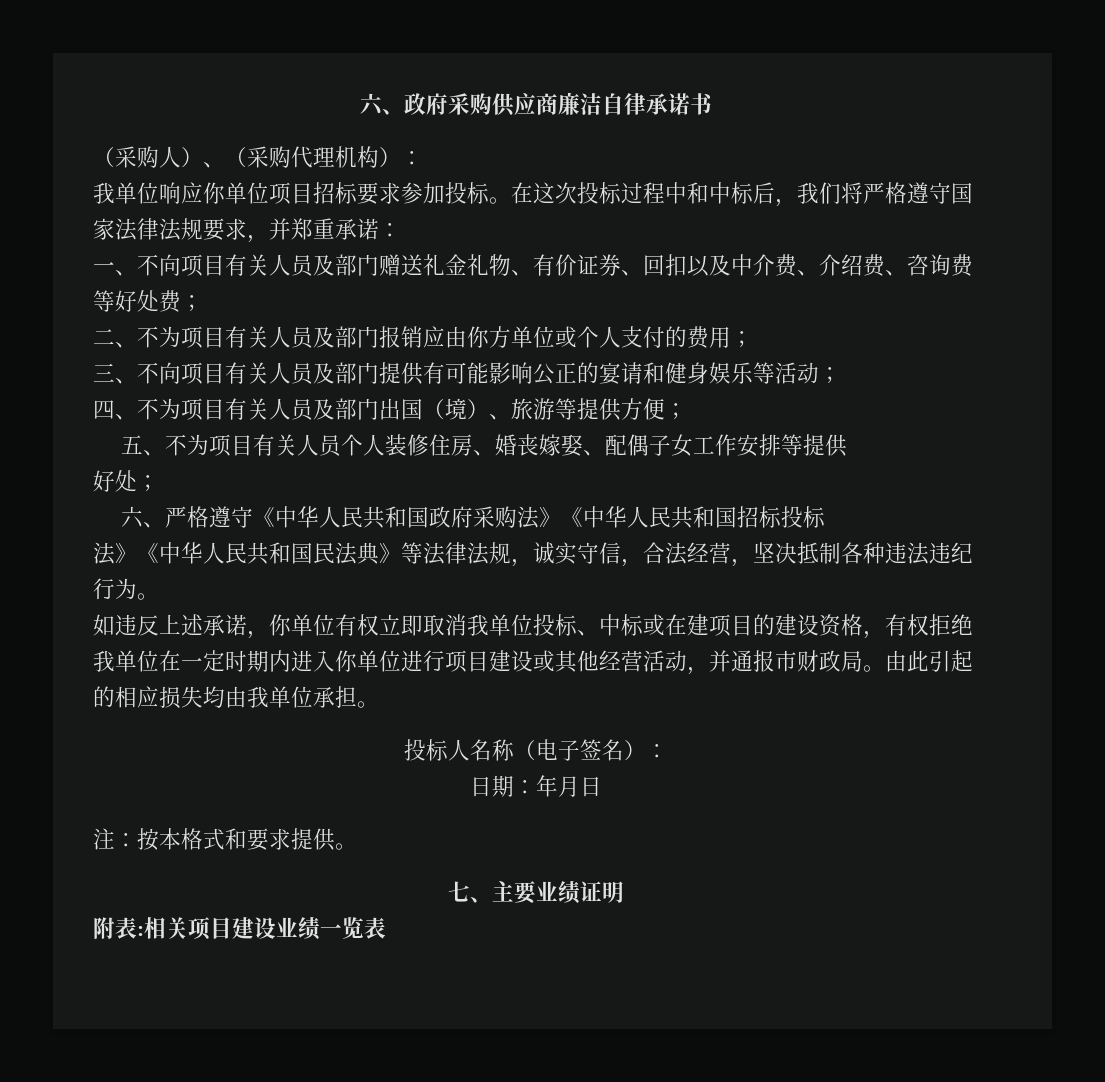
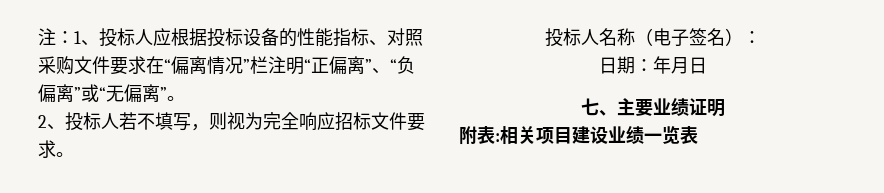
[360,92,712,117] [93,146,423,168] [93,182,973,207] [93,218,401,243] [93,254,974,277] [93,290,203,313] [93,326,753,349] [93,362,841,385] [93,398,687,421] [121,434,848,457] [93,470,159,492] [121,506,827,529] [93,542,973,567] [93,578,159,600] [93,614,973,639] [93,650,973,675] [93,686,357,709] 六、政府采购供应商廉洁自律承诺书 // （采购人）、（采购代理机构）： // 我单位响应你单位项目招标要求参加投标。在这次投标过程中和中标后，我们将严格遵守国家法律法规要求，并郑重承诺： // 一、不向项目有关人员及部门赠送礼金礼物、有价证券、回扣以及中介费、介绍费、咨询费等好处费； // 二、不为项目有关人员及部门报销应由你方单位或个人支付的费用； // 三、不向项目有关人员及部门提供有可能影响公正的宴请和健身娱乐等活动； // 四、不为项目有关人员及部门出国（境）、旅游等提供方便； // 五、不为项目有关人员个人装修住房、婚丧嫁娶、配偶子女工作安排等提供 // 好处； // 六、严格遵守《中华人民共和国政府采购法》《中华人民共和国招标投标 // 法》《中华人民共和国民法典》等法律法规，诚实守信，合法经营，坚决抵制各种违法违纪行为。 // 如违反上述承诺，你单位有权立即取消我单位投标、中标或在建项目的建设资格，有权拒绝我单位在一定时期内进入你单位进行项目建设或其他经营活动，并通报市财政局。由此引起的相应损失均由我单位承担 -> [38,28,423,47] [38,56,415,75] [38,84,185,103] [38,112,425,131] [38,140,56,158] 注：1、投标人应根据投标设备的性能指标、对照采购文件要求在“偏离情况”栏注明“正偏离”、“负偏离”或“无偏离”。 // 2、投标人若不填写，则视为完全响应招标文件要求
[93,828,357,851] // 注：按本格式和要求提供。 -> (707, 65) none

